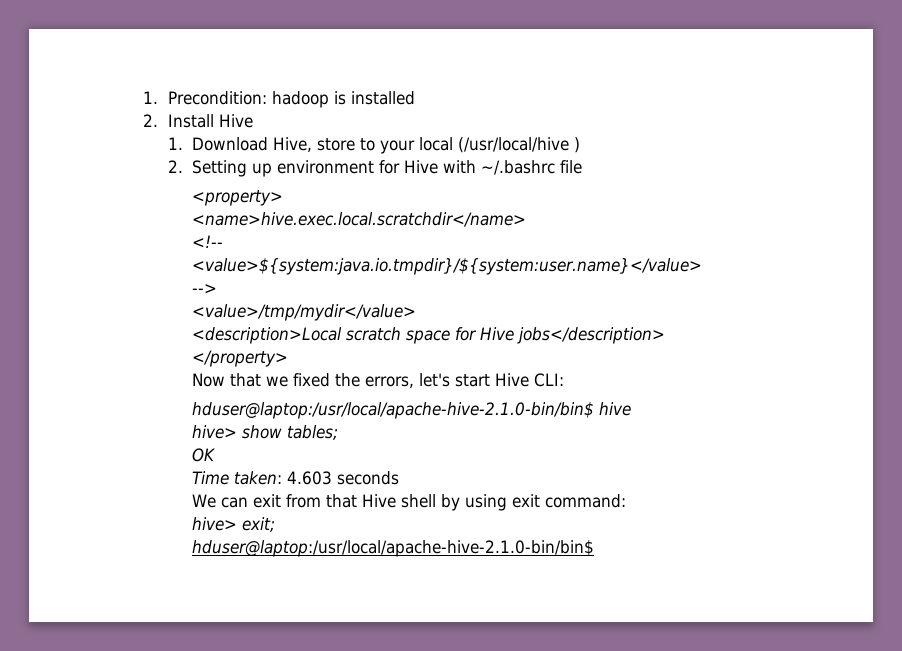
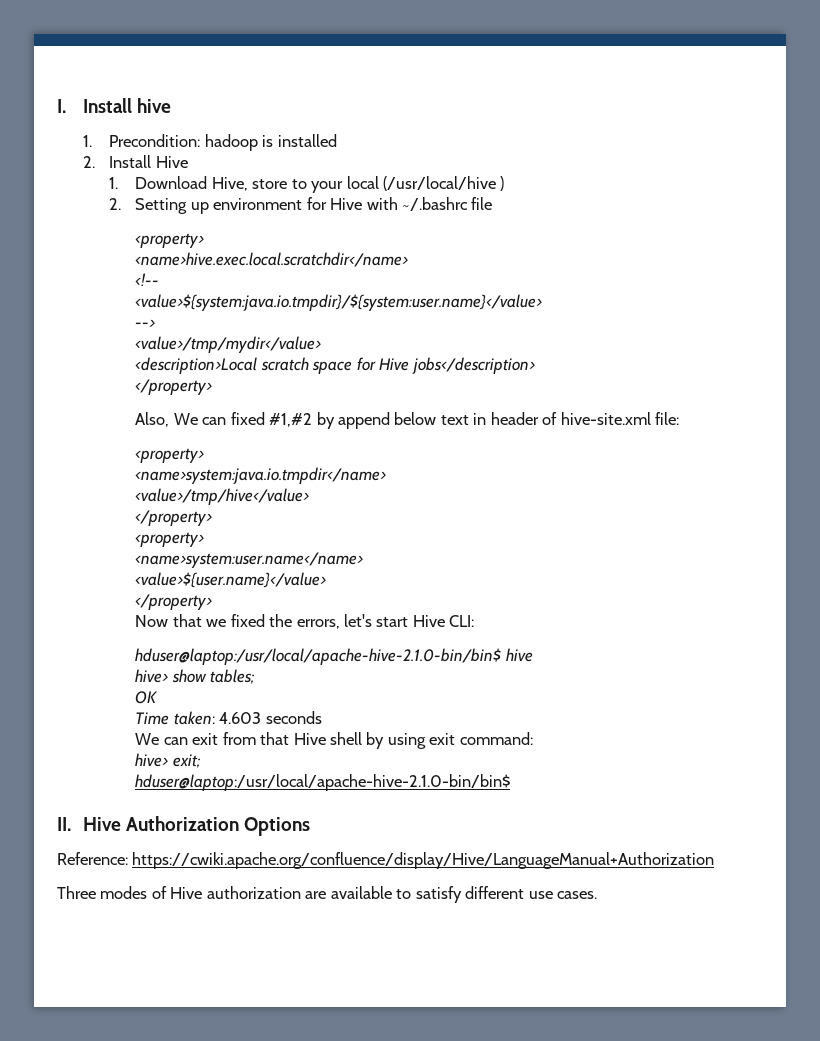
[143,91,159,104] 1. -> [57,98,172,113] [83,135,93,147] I. Install hive // 1.
(289, 358) none -> [135,412,680,429] [135,448,205,463] [135,467,387,484] [135,488,310,505] [135,510,213,526] [135,532,205,547] [135,552,364,568] [135,572,327,588] [135,594,213,610] // Also, We can fixed #1,#2 by append below text in header of hive-site.xml file: // <property> // <name>system:java.io.tmpdir</name> // <value>/tmp/hive</value> // </property> // <property> // <name>system:user.name</name> // <value>${user.name}</value> // </property>
(595, 548) none -> [57,816,311,836] [57,852,715,869] [57,886,598,903] // II. Hive Authorization Options // Reference: https://cwiki.apache.org/confluence/display/Hive/LanguageManual+Authorization // Three modes of Hive authorization are available to satisfy different use cases.

